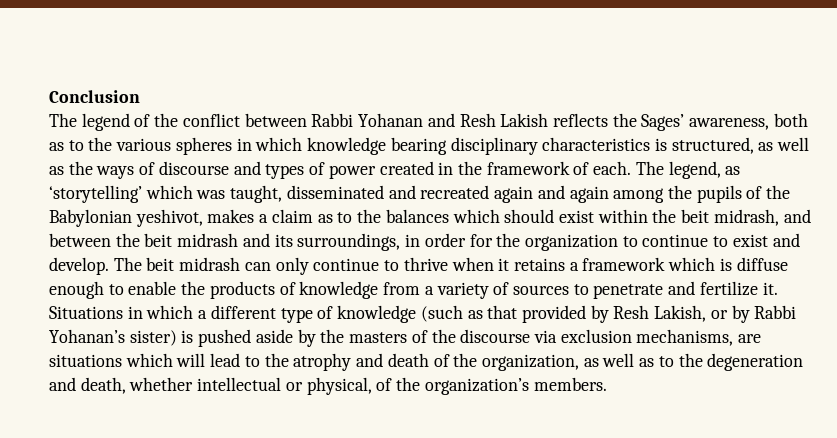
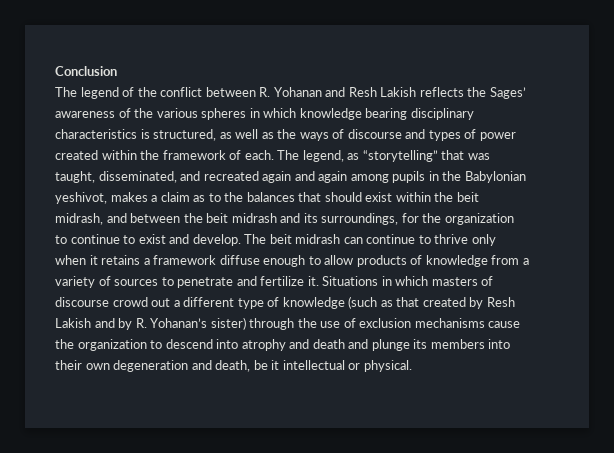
[311,113,354,127] Rabbi -> [259,87,271,97] R.
[689,113,808,130] [49,140,84,151] awareness, both as to -> [55,108,131,118] awareness of
[438,162,454,175] in -> [101,150,137,160] within
[49,185,193,203] ‘storytelling’ which -> [362,150,465,162] “storytelling” that
[286,185,384,199] disseminated -> [98,171,177,183] disseminated,
[667,185,763,203] the pupils of -> [392,171,439,183] pupils in
[452,209,500,223] which -> [298,192,322,202] that
[405,233,466,247] in order -> (399, 219) none
[275,257,309,275] only -> (363, 240) none
(448, 264) none -> [471,234,496,246] only
[668,257,732,271] which is -> (217, 260) none
[128,281,206,295] enable the -> [324,255,354,265] allow
(194, 312) none -> [431,276,494,286] [55,297,171,307] masters of discourse crowd out
[521,305,586,323] provided -> [422,297,466,307] created
[654,305,797,323] [49,329,762,347] [49,353,804,371] [49,377,607,395] Lakish, or by Rabbi Yohanan’s sister) is pushed aside by the masters of the discourse via exclusion mechanisms, are situations which will lead to the atrophy and death of the organization, as well as to the degeneration and death, whether intellectual or physical, of the organization’s members. -> [55,317,521,330] [55,339,511,351] [55,360,412,372] Lakish and by R. Yohanan’s sister) through the use of exclusion mechanisms cause the organization to descend into atrophy and death and plunge its members into their own degeneration and death, be it intellectual or physical.

